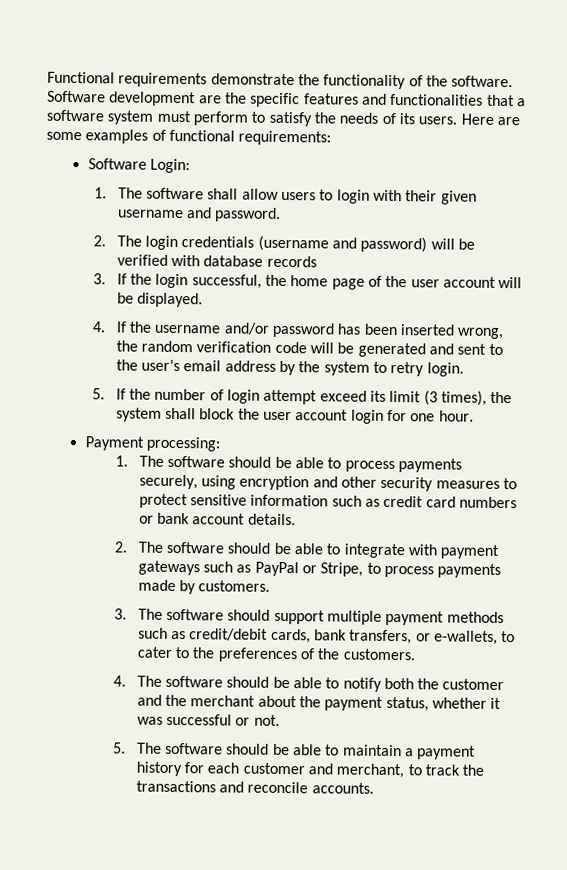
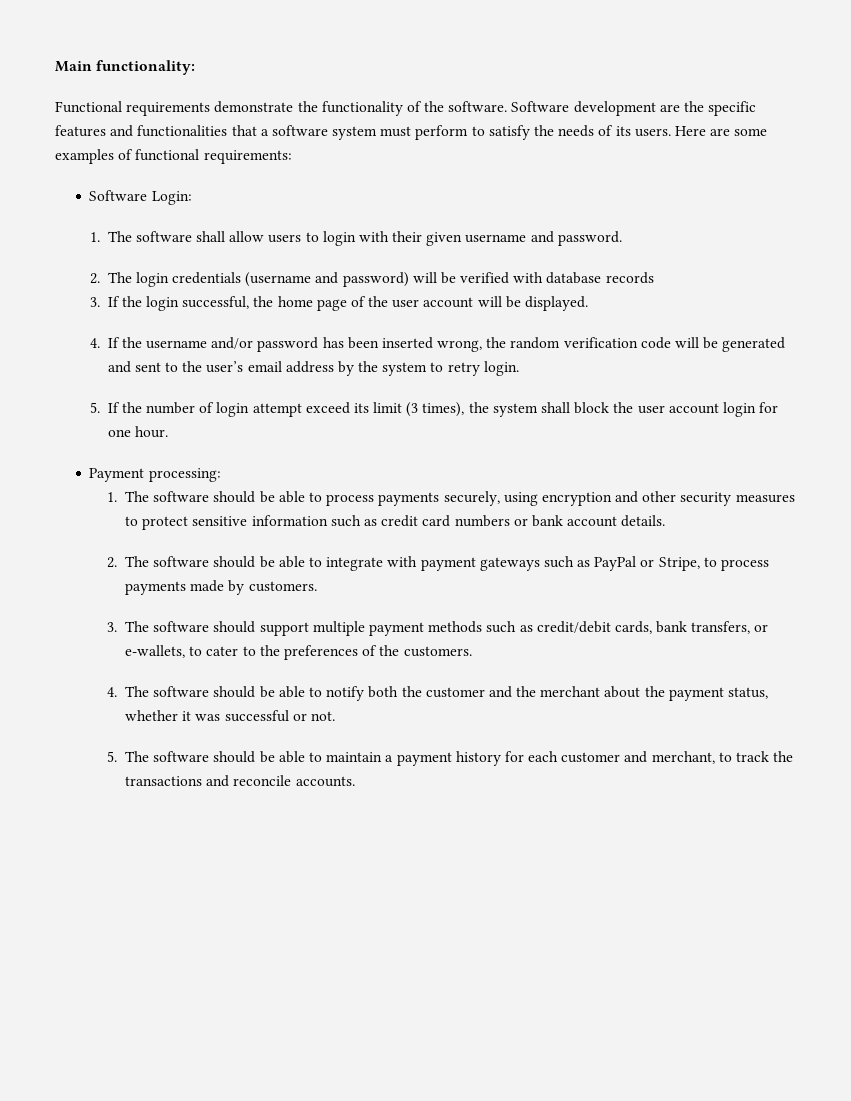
(47, 77) none -> [55,60,196,75] Main functionality: //

